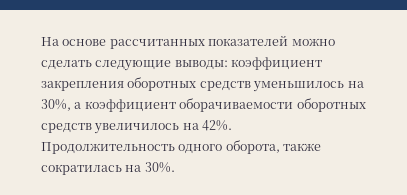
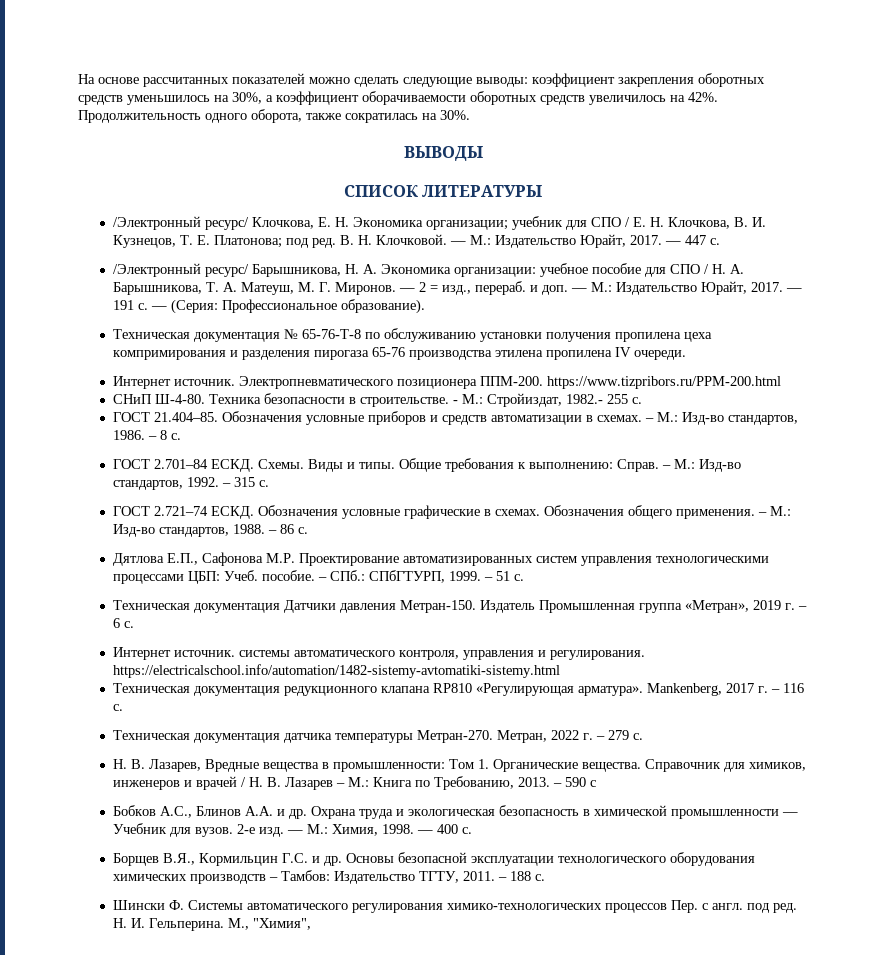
(175, 167) none -> [403,146,483,161] [343,185,543,197] [113,216,767,230] [113,234,721,248] [113,263,745,277] [113,281,803,295] [113,299,426,314] [113,328,713,342] [113,347,687,360] [113,376,782,389] [113,393,643,407] [113,411,799,425] [113,430,182,440] [113,458,742,472] [113,477,270,490] [113,505,792,519] [113,524,309,537] [113,552,770,566] [113,570,525,584] [113,600,808,613] [113,618,135,628] [113,647,646,660] [113,664,561,678] [113,683,805,696] [113,704,124,711] [113,730,644,743] [113,759,807,772] [113,776,597,790] [113,805,799,819] [113,823,473,837] [113,852,756,866] [113,870,546,884] [113,900,798,913] [113,918,312,931] // ВЫВОДЫ // СПИСОК ЛИТЕРАТУРЫ // /Электронный ресурс/ Клочкова, Е. Н. Экономика организации; учебник для СПО / Е. Н. Клочкова, В. И. Кузнецов, Т. Е. Платонова; под ред. В. Н. Клочковой. — М.: Издательство Юрайт, 2017. — 447 с. // /Электронный ресурс/ Барышникова, Н. А. Экономика организации: учебное пособие для СПО / Н. А. Барышникова, Т. А. Матеуш, М. Г. Миронов. — 2 = изд., перераб. и доп. — М.: Издательство Юрайт, 2017. — 191 с. — (Серия: Профессиональное образование). // Техническая документация № 65-76-Т-8 по обслуживанию установки получения пропилена цеха компримирования и разделения пирогаза 65-76 производства этилена пропилена IV очереди. // Интернет источник. Электропневматического позиционера ППМ-200. https://www.tizpribors.ru/PPM-200.html // СНиП Ш-4-80. Техника безопасности в строительстве. - М.: Стройиздат, 1982.- 255 с. // ГОСТ 21.404–85. Обозначения условные приборов и средств автоматизации в схемах. – М.: Изд-во стандартов, 1986. – 8 с. // ГОСТ 2.701–84 ЕСКД. Схемы. Виды и типы. Общие требования к выполнению: Справ. – М.: Изд-во стандартов, 1992. – 315 с. // ГОСТ 2.721–74 ЕСКД. Обозначения условные графические в схемах. Обозначения общего применения. – М.: Изд-во стандартов, 1988. – 86 с. // Дятлова Е.П., Сафонова М.Р. Проектирование автоматизированных систем управления технологическими процессами ЦБП: Учеб. пособие. – СПб.: СПбГТУРП, 1999. – 51 с. // Техническая документация Датчики давления Метран-150. Издатель Промышленная группа «Метран», 2019 г. – 6 с. // Интернет источник. системы автоматического контроля, управления и регулирования. https://electricalschool.info/automation/1482-sistemy-avtomatiki-sistemy.html // Техническая документация редукционного клапана RP810 «Регулирующая арматура». Mankenberg, 2017 г. – 116 с. // Техническая документация датчика температуры Метран-270. Метран, 2022 г. – 279 с. // Н. В. Лазарев, Вредные вещества в промышленности: Том 1. Органические вещества. Справочник для химиков, инженеров и врачей / Н. В. Лазарев – М.: Книга по Требованию, 2013. – 590 с // Бобков А.С., Блинов А.А. и др. Охрана труда и экологическая безопасность в химической промышленности — Учебник для вузов. 2-е изд. — М.: Химия, 1998. — 400 с. // Борщев В.Я., Кормильцин Г.С. и др. Основы безопасной эксплуатации технологического оборудования химических производств – Тамбов: Издательство ТГТУ, 2011. – 188 с. // Шински Ф. Системы автоматического регулирования химико-технологических процессов Пер. с англ. под ред. Н. И. Гельперина. М., "Химия",

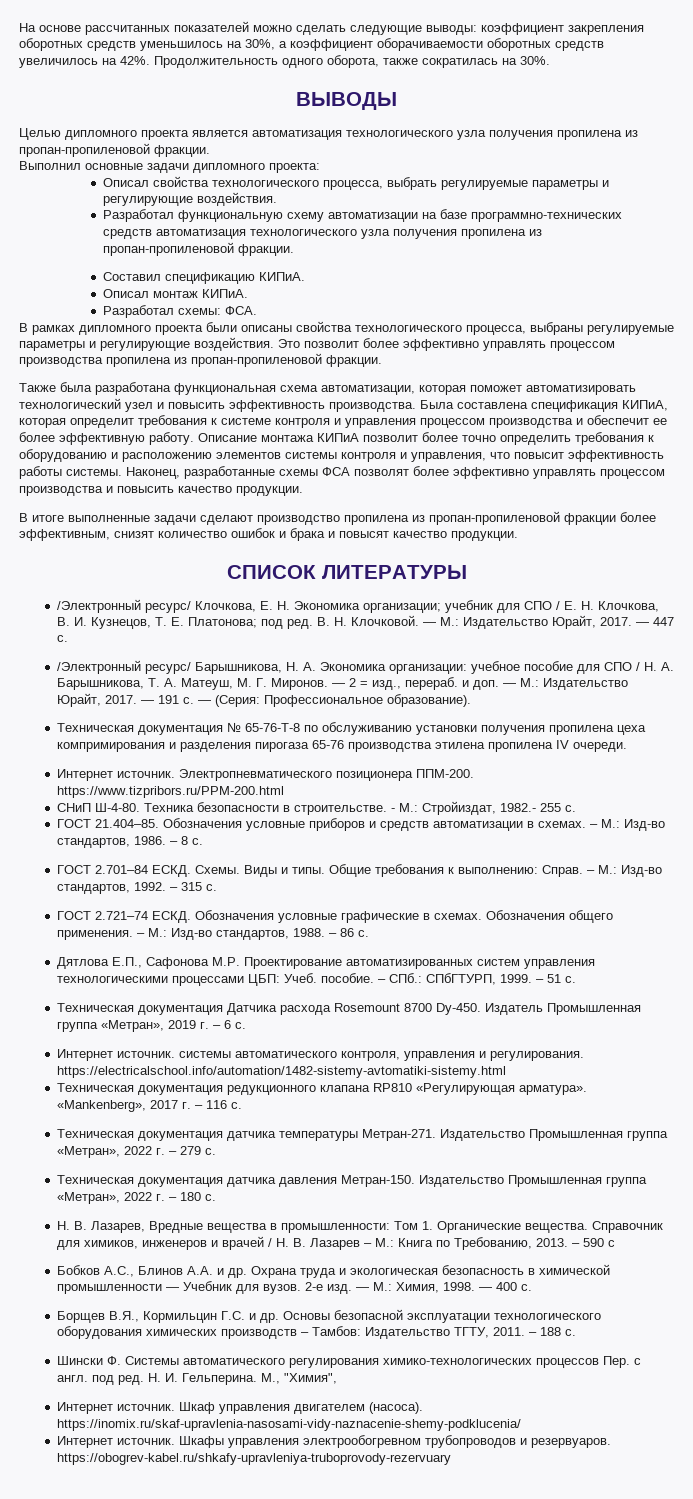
(483, 153) none -> [19,128,638,140] [19,143,210,157] [19,161,320,173] [103,176,610,190] [103,192,278,206] [103,209,623,222] [103,229,543,239] [103,242,295,256] [103,272,306,284] [103,289,249,298] [103,305,258,318] [19,321,674,335] [19,337,615,351] [19,353,382,367] [19,382,636,395] [19,398,668,412] [19,415,667,428] [19,432,654,445] [19,449,664,462] [19,466,665,479] [19,486,303,496] [19,511,656,525] [19,528,518,541] // Целью дипломного проекта является автоматизация технологического узла получения пропилена из пропан-пропиленовой фракции. // Выполнил основные задачи дипломного проекта: // Описал свойства технологического процесса, выбрать регулируемые параметры и регулирующие воздействия. // Разработал функциональную схему автоматизации на базе программно-технических средств автоматизация технологического узла получения пропилена из пропан-пропиленовой фракции. // Составил спецификацию КИПиА. // Описал монтаж КИПиА. // Разработал схемы: ФСА. // В рамках дипломного проекта были описаны свойства технологического процесса, выбраны регулируемые параметры и регулирующие воздействия. Это позволит более эффективно управлять процессом производства пропилена из пропан-пропиленовой фракции. // Также была разработана функциональная схема автоматизации, которая поможет автоматизировать технологический узел и повысить эффективность производства. Была составлена спецификация КИПиА, которая определит требования к системе контроля и управления процессом производства и обеспечит ее более эффективную работу. Описание монтажа КИПиА позволит более точно определить требования к оборудованию и расположению элементов системы контроля и управления, что повысит эффективность работы системы. Наконец, разработанные схемы ФСА позволят более эффективно управлять процессом производства и повысить качество продукции. // В итоге выполненные задачи сделают производство пропилена из пропан-пропиленовой фракции более эффективным, снизят количество ошибок и брака и повысят качество продукции.
[284,600,477,613] Датчики давления Метран-150. -> [226,1003,481,1015] Датчика расхода Rosemount 8700 Dy-450.
[647,683,723,696] Mankenberg, -> [56,1100,146,1112] «Mankenberg»,
[417,730,548,743] Метран-270. Метран, -> [361,1129,668,1141] [56,1146,120,1158] Метран-271. Издательство Промышленная группа «Метран»,
(644, 736) none -> [56,1175,647,1187] [56,1192,216,1204] // Техническая документация датчика давления Метран-150. Издательство Промышленная группа «Метран», 2022 г. – 180 с.
(312, 924) none -> [56,1402,423,1414] [56,1419,521,1431] [56,1435,611,1448] [56,1453,451,1465] // Интернет источник. Шкаф управления двигателем (насоса). https://inomix.ru/skaf-upravlenia-nasosami-vidy-naznacenie-shemy-podklucenia/ // Интернет источник. Шкафы управления электрообогревном трубопроводов и резервуаров. https://obogrev-kabel.ru/shkafy-upravleniya-truboprovody-rezervuary

